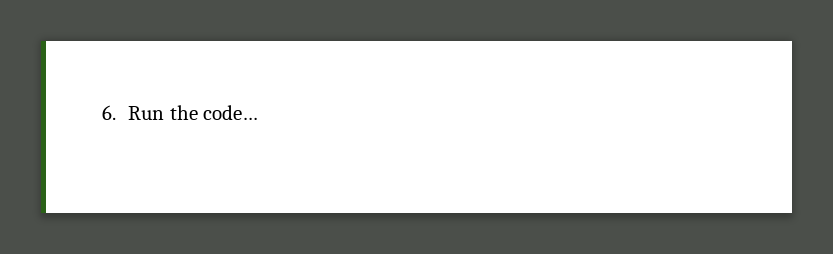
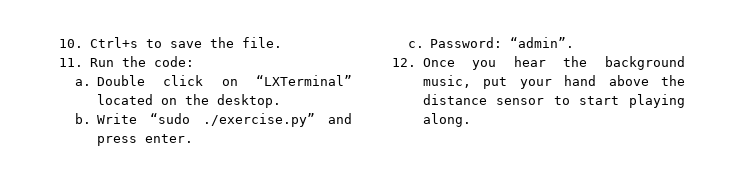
[101,105,259,120] 6. Run the code… -> [59,37,282,48] [59,56,194,67] [74,75,352,86] [97,94,282,108] [74,113,352,127] [97,134,194,146] [407,37,575,48] [392,56,685,70] [422,75,685,89] [422,94,685,108] [422,113,471,127] 10. Ctrl+s to save the file. // 11. Run the code: // a. Double click on “LXTerminal” located on the desktop. // b. Write “sudo ./exercise.py” and press enter. // c. Password: “admin”. // 12. Once you hear the background music, put your hand above the distance sensor to start playing along.

